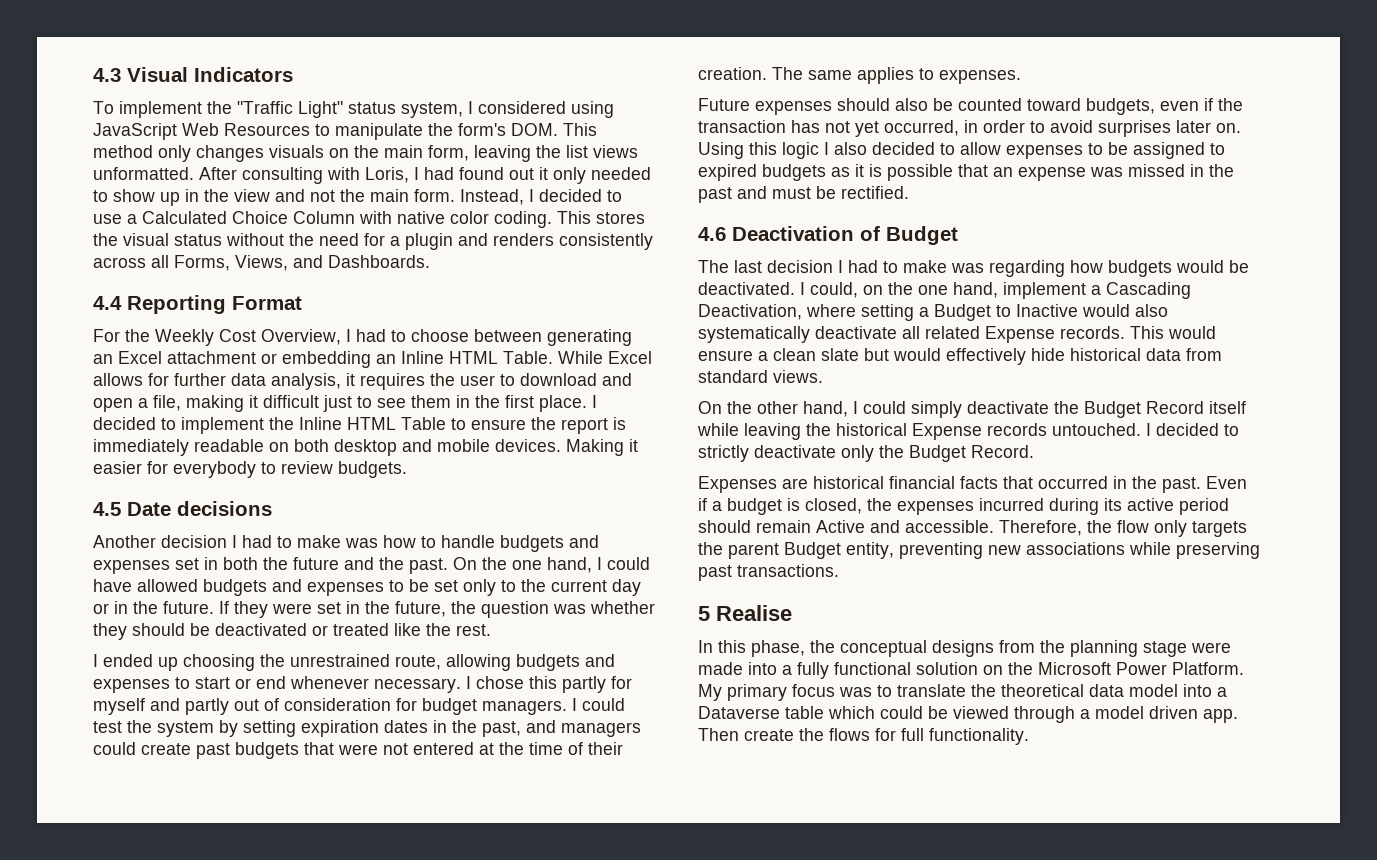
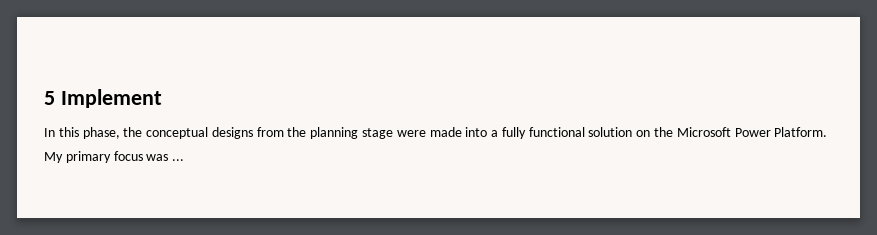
[93,67,293,82] [93,101,614,118] [93,123,597,140] [93,145,638,162] [93,167,651,184] [93,189,622,206] [93,211,645,228] [93,233,653,250] [93,255,430,271] [93,295,302,314] [93,329,632,346] [93,351,652,368] [93,373,632,390] [93,395,597,412] [93,417,626,434] [93,439,638,456] [93,461,407,478] [93,501,272,516] [93,535,599,552] [93,557,650,574] [93,579,641,596] [93,601,655,618] [93,623,491,640] [93,654,615,671] [93,676,632,693] [93,698,625,715] [93,720,641,737] [93,742,623,759] [698,67,1021,84] [698,98,1243,115] [698,120,1241,137] [698,142,1225,159] [698,164,1234,181] [698,186,909,203] [698,226,958,245] [698,260,1249,277] [698,282,1191,299] [698,304,1168,321] [698,326,1216,343] [698,348,1222,365] [698,370,823,383] [698,401,1246,418] [697,423,1239,440] [698,445,1034,462] [698,476,1247,493] [698,498,1229,515] [698,520,1247,537] [698,542,1260,559] [698,564,839,581] [698,605,792,621] 4.3 Visual Indicators // To implement the "Traffic Light" status system, I considered using JavaScript Web Resources to manipulate the form's DOM. This method only changes visuals on the main form, leaving the list views unformatted. After consulting with Loris, I had found out it only needed to show up in the view and not the main form. Instead, I decided to use a Calculated Choice Column with native color coding. This stores the visual status without the need for a plugin and renders consistently across all Forms, Views, and Dashboards. // 4.4 Reporting Format // For the Weekly Cost Overview, I had to choose between generating an Excel attachment or embedding an Inline HTML Table. While Excel allows for further data analysis, it requires the user to download and open a file, making it difficult just to see them in the first place. I decided to implement the Inline HTML Table to ensure the report is immediately readable on both desktop and mobile devices. Making it easier for everybody to review budgets. // 4.5 Date decisions // Another decision I had to make was how to handle budgets and expenses set in both the future and the past. On the one hand, I could have allowed budgets and expenses to be set only to the current day or in the future. If they were set in the future, the question was whether they should be deactivated or treated like the rest. // I ended up choosing the unrestrained route, allowing budgets and expenses to start or end whenever necessary. I chose this partly for myself and partly out of consideration for budget managers. I could test the system by setting expiration dates in the past, and managers could create past budgets that were not entered at the time of their creation. The same applies to expenses. // Future expenses should also be counted toward budgets, even if the transaction has not yet occurred, in order to avoid surprises later on. Using this logic I also decided to allow expenses to be assigned to expired budgets as it is possible that an expense was missed in the past and must be rectified. // 4.6 Deactivation of Budget // The last decision I had to make was regarding how budgets would be deactivated. I could, on the one hand, implement a Cascading Deactivation, where setting a Budget to Inactive would also systematically deactivate all related Expense records. This would ensure a clean slate but would effectively hide historical data from standard views. // On the other hand, I could simply deactivate the Budget Record itself while leaving the historical Expense records untouched. I decided to strictly deactivate only the Budget Record. // Expenses are historical financial facts that occurred in the past. Even if a budget is closed, the expenses incurred during its active period should remain Active and accessible. Therefore, the flow only targets the parent Budget entity, preventing new associations while preserving past transactions. // 5 Realise -> [44,89,162,108] 5 Implement
[877,684,1227,697] [698,706,1238,723] [698,728,1029,745] to translate the theoretical data model into a Dataverse table which could be viewed through a model driven app. Then create the flows for full functionality. -> [172,159,185,161] ...

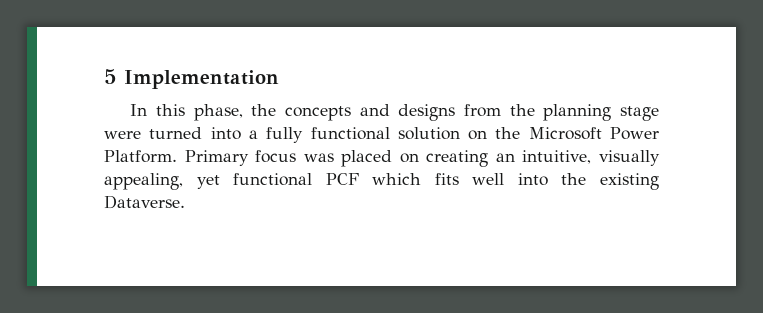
[60,89,162,108] Implement -> [124,70,279,89] Implementation
[146,127,209,139] conceptual -> [285,104,390,121] concepts and
[429,127,462,137] made -> [149,127,203,139] turned
[44,151,185,163] My primary focus was ... -> [184,150,660,167] [104,173,659,190] [104,195,185,209] Primary focus was placed on creating an intuitive, visually appealing, yet functional PCF which fits well into the existing Dataverse.

